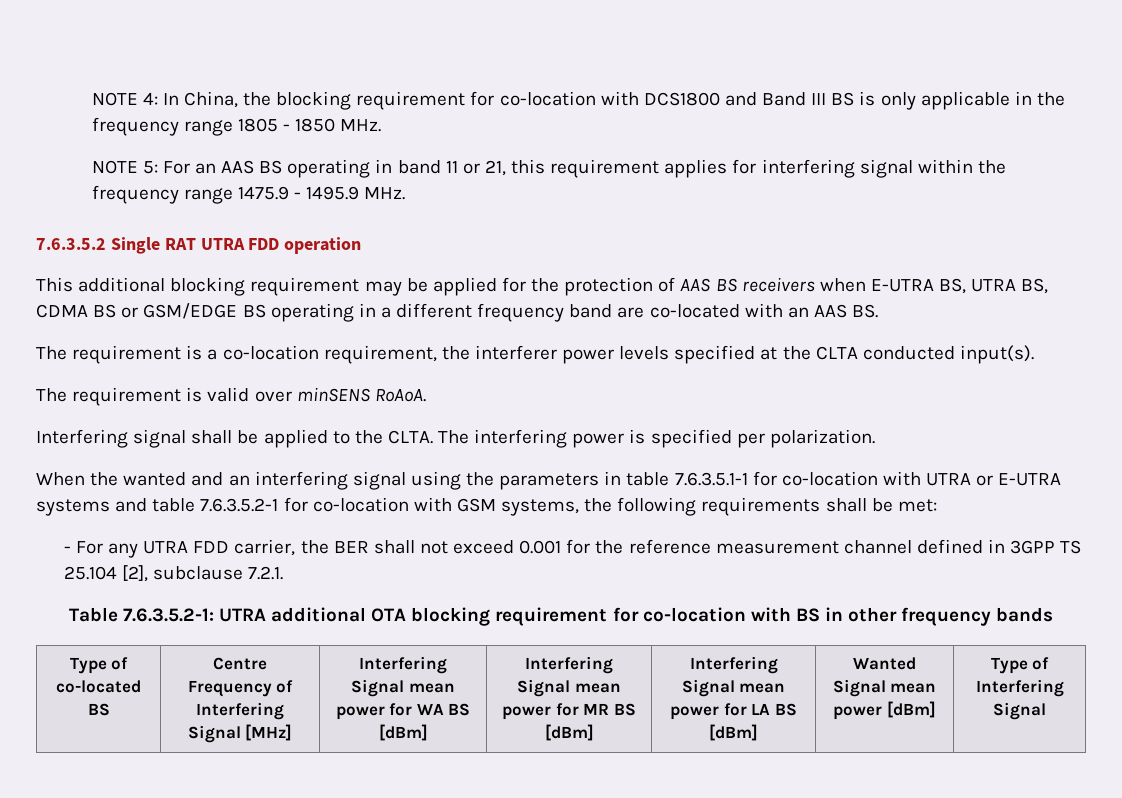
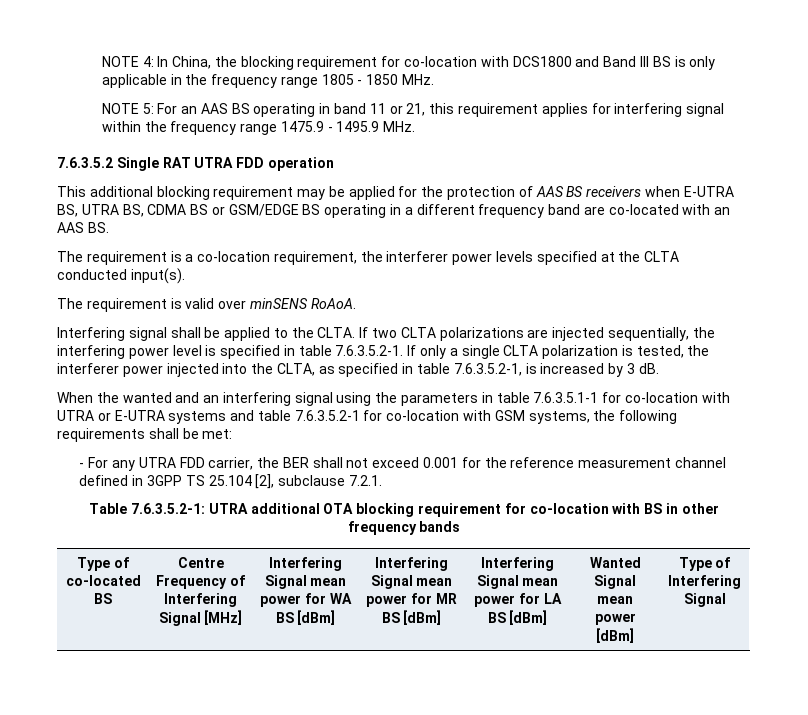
[438,430,470,444] The -> [359,327,715,341] If two CLTA polarizations are injected sequentially, the
(625, 440) none -> [172,345,202,356] level
[736,429,875,448] per polarization. -> [283,345,710,359] [57,363,659,377] in table 7.6.3.5.2-1. If only a single CLTA polarization is tested, the interferer power injected into the CLTA, as specified in table 7.6.3.5.2-1, is increased by 3 dB.

